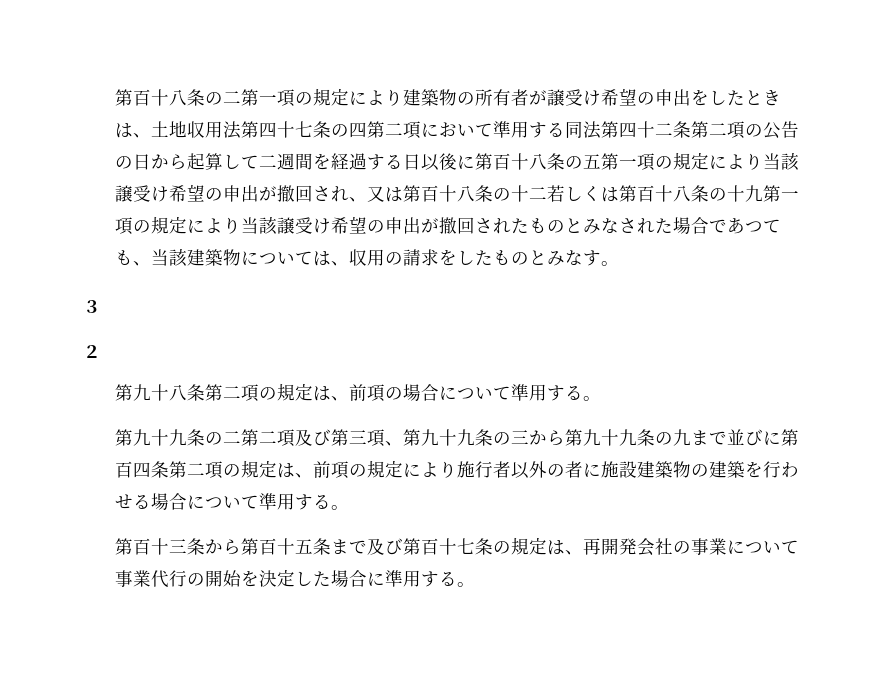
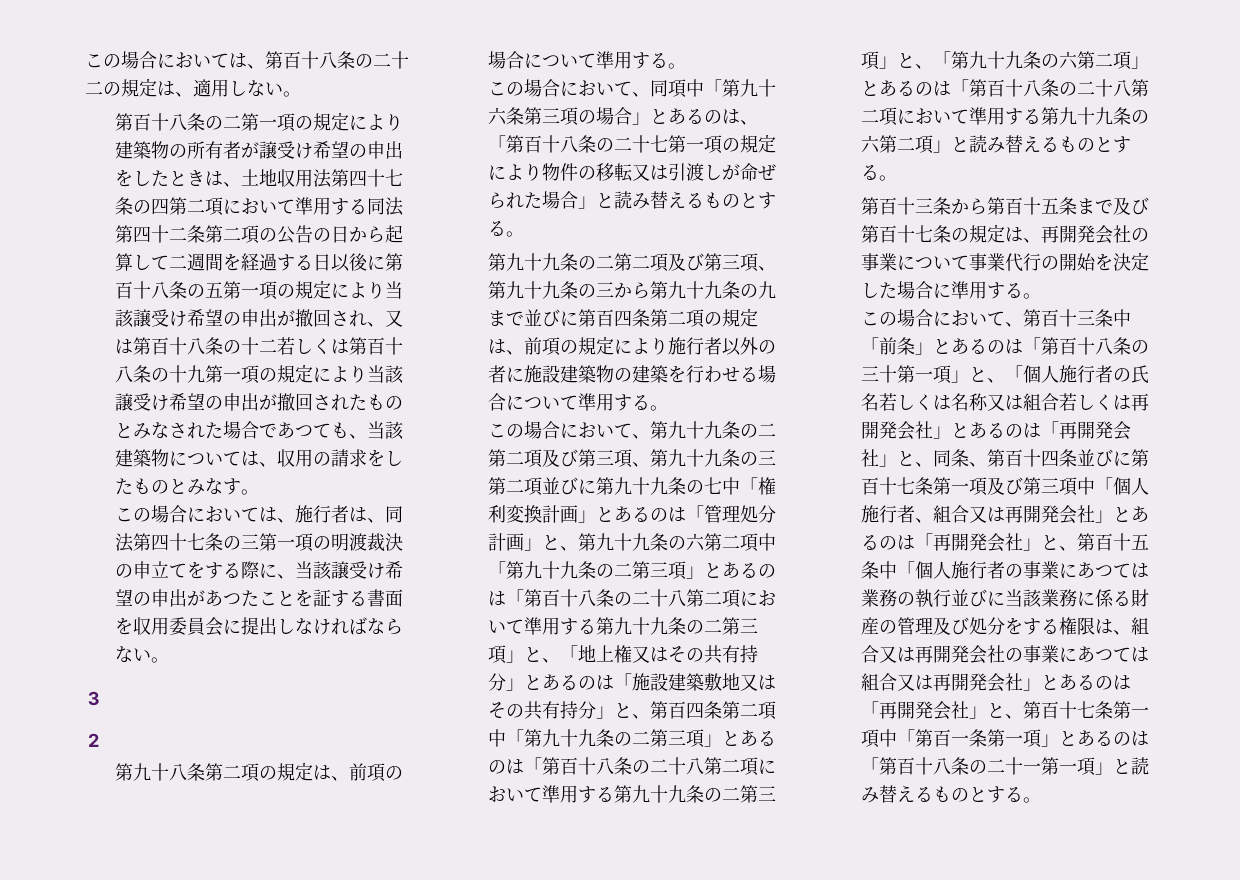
(115, 97) none -> [85,51,409,69] [85,78,301,97] この場合においては、第百十八条の二十二の規定は、適用しない。 //
(620, 263) none -> [115,505,404,523] [115,533,404,552] [115,561,404,580] [115,589,404,607] [115,617,404,636] [115,646,170,663] // この場合においては、施行者は、同法第四十七条の三第一項の明渡裁決の申立てをする際に、当該譲受け希望の申出があつたことを証する書面を収用委員会に提出しなければならない。
(602, 398) none -> [488,79,777,98] [488,107,759,126] [488,134,777,154] [488,163,777,182] [488,191,777,209] [488,221,525,237] // この場合において、同項中「第九十六条第三項の場合」とあるのは、「第百十八条の二十七第一項の規定により物件の移転又は引渡しが命ぜられた場合」と読み替えるものとする。
(350, 507) none -> [488,421,777,439] [488,449,777,468] [488,477,777,496] [488,505,777,523] [488,533,777,552] [488,561,777,580] [488,589,777,608] [488,617,759,635] [488,645,759,664] [488,673,777,691] [488,701,777,720] [488,729,777,748] [488,757,777,776] [488,785,777,803] [861,51,1150,70] [861,79,1150,97] [861,107,1150,126] [861,135,1132,154] [861,165,898,181] // この場合において、第九十九条の二第二項及び第三項、第九十九条の三第二項並びに第九十九条の七中「権利変換計画」とあるのは「管理処分計画」と、第九十九条の六第二項中「第九十九条の二第三項」とあるのは「第百十八条の二十八第二項において準用する第九十九条の二第三項」と、「地上権又はその共有持分」とあるのは「施設建築敷地又はその共有持分」と、第百四条第二項中「第九十九条の二第三項」とあるのは「第百十八条の二十八第二項において準用する第九十九条の二第三項」と、「第九十九条の六第二項」とあるのは「第百十八条の二十八第二項において準用する第九十九条の六第二項」と読み替えるものとする。
(476, 584) none -> [861,309,1132,327] [861,337,1150,355] [861,365,1150,384] [861,393,1150,411] [861,421,1132,440] [861,449,1150,467] [861,477,1150,496] [861,505,1150,524] [861,533,1150,552] [861,561,1150,579] [861,589,1150,608] [861,617,1150,635] [861,645,1150,664] [861,673,1132,692] [861,701,1150,720] [861,729,1150,748] [861,757,1150,776] [861,785,1042,803] // この場合において、第百十三条中「前条」とあるのは「第百十八条の三十第一項」と、「個人施行者の氏名若しくは名称又は組合若しくは再開発会社」とあるのは「再開発会社」と、同条、第百十四条並びに第百十七条第一項及び第三項中「個人施行者、組合又は再開発会社」とあるのは「再開発会社」と、第百十五条中「個人施行者の事業にあつては業務の執行並びに当該業務に係る財産の管理及び処分をする権限は、組合又は再開発会社の事業にあつては組合又は再開発会社」とあるのは「再開発会社」と、第百十七条第一項中「第百一条第一項」とあるのは「第百十八条の二十一第一項」と読み替えるものとする。

